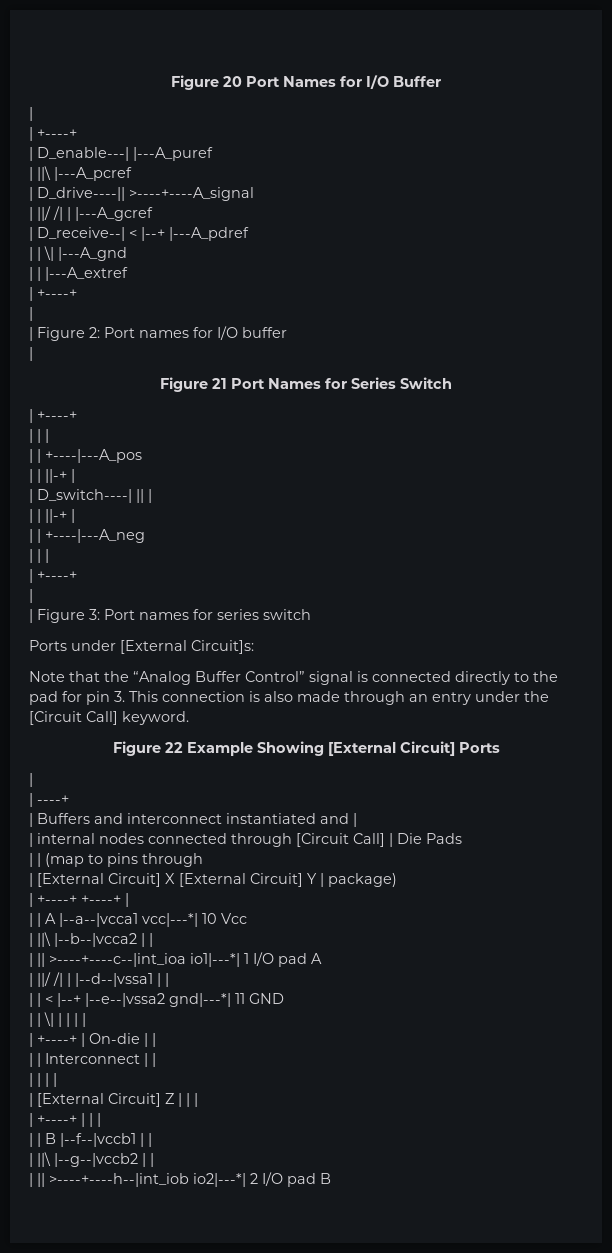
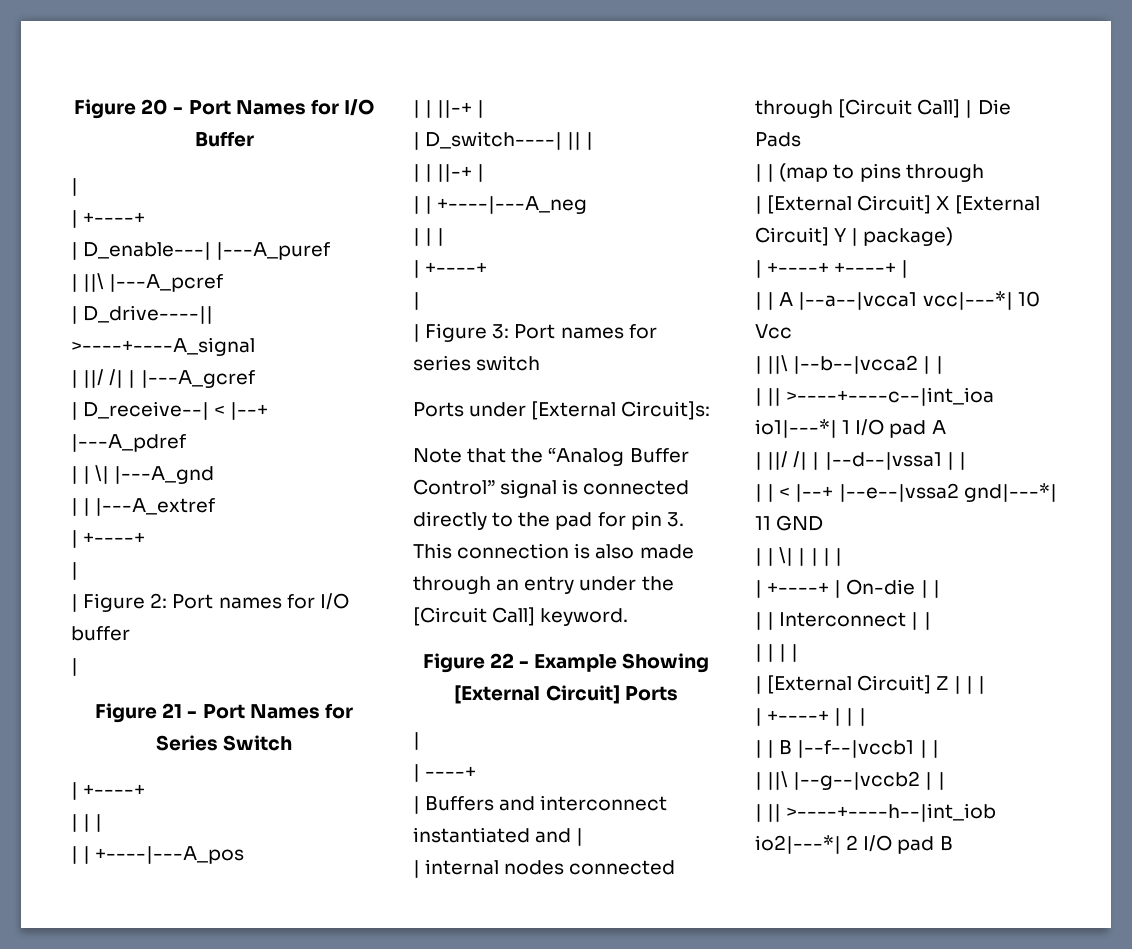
(242, 81) none -> [173,107,184,114] -
(227, 383) none -> [187,711,198,718] -
(183, 747) none -> [519,661,529,668] -

